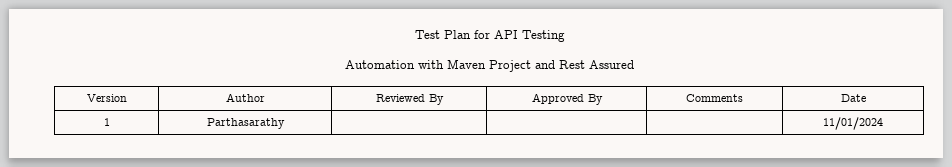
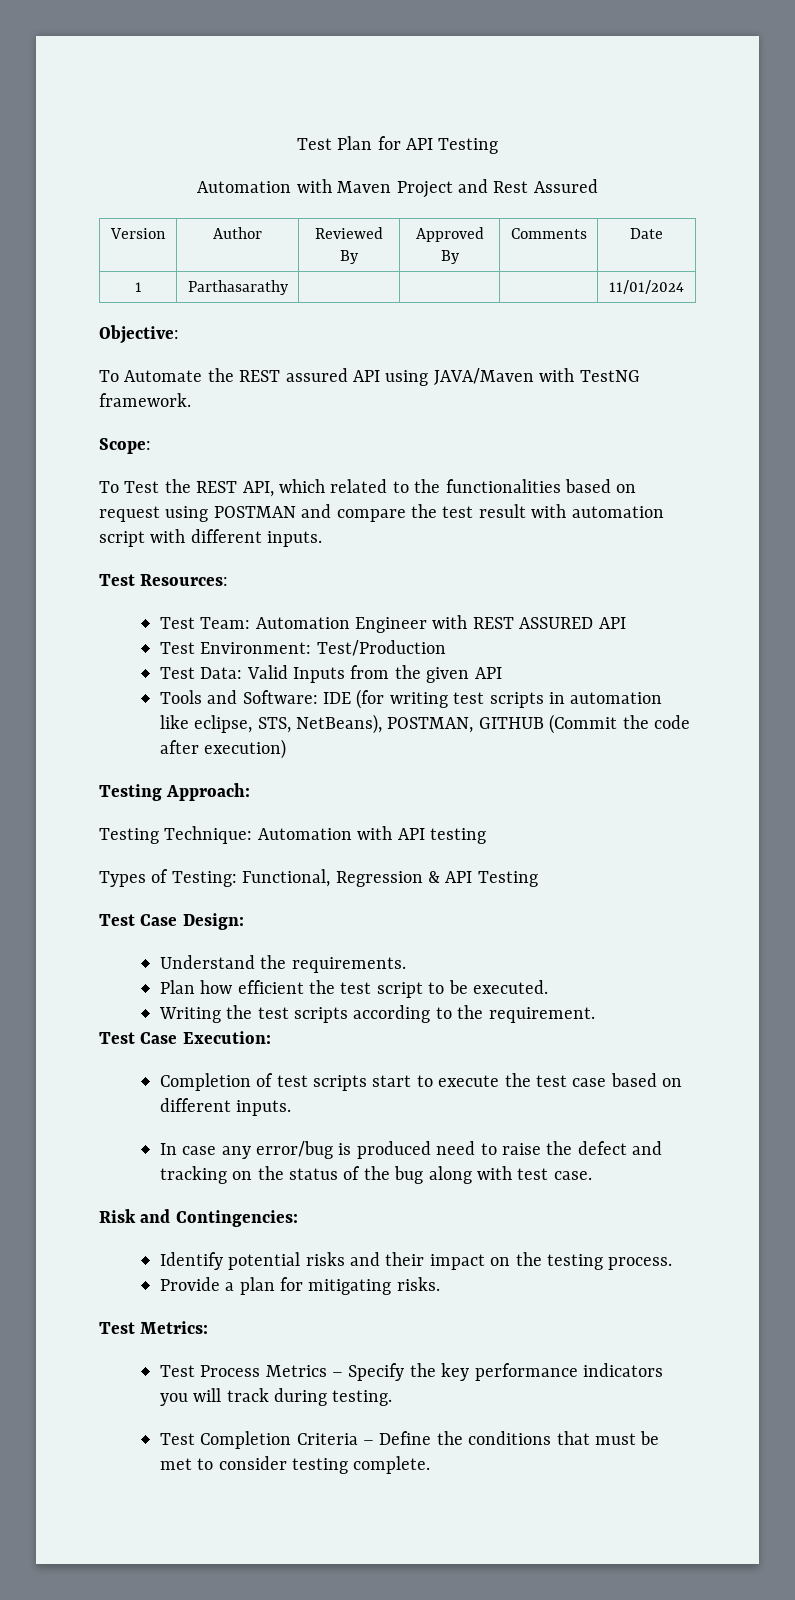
(883, 123) none -> [99,325,179,344] [99,368,640,386] [99,393,191,407] [99,438,151,454] [99,479,637,497] [99,504,664,522] [99,529,323,547] [99,574,229,586] [159,615,626,633] [159,640,446,656] [159,665,502,683] [159,689,663,709] [159,714,690,734] [159,739,287,759] [99,783,251,801] [99,826,486,844] [99,869,538,887] [99,913,244,930] [159,955,406,973] [159,980,548,998] [158,1005,595,1023] [99,1031,271,1044] [159,1073,683,1091] [159,1098,292,1116] [159,1141,663,1159] [159,1166,592,1184] [99,1209,298,1227] [159,1252,673,1270] [159,1277,440,1295] [99,1321,209,1334] [159,1363,663,1381] [159,1388,393,1406] [159,1431,660,1449] [159,1456,431,1474] // Objective: // To Automate the REST assured API using JAVA/Maven with TestNG framework. // Scope: // To Test the REST API, which related to the functionalities based on request using POSTMAN and compare the test result with automation script with different inputs. // Test Resources: // Test Team: Automation Engineer with REST ASSURED API // Test Environment: Test/Production // Test Data: Valid Inputs from the given API // Tools and Software: IDE (for writing test scripts in automation like eclipse, STS, NetBeans), POSTMAN, GITHUB (Commit the code after execution) // Testing Approach: // Testing Technique: Automation with API testing // Types of Testing: Functional, Regression & API Testing // Test Case Design: // Understand the requirements. // Plan how efficient the test script to be executed. // Writing the test scripts according to the requirement. // Test Case Execution: // Completion of test scripts start to execute the test case based on different inputs. // In case any error/bug is produced need to raise the defect and tracking on the status of the bug along with test case. // Risk and Contingencies: // Identify potential risks and their impact on the testing process. // Provide a plan for mitigating risks. // Test Metrics: // Test Process Metrics – Specify the key performance indicators you will track during testing. // Test Completion Criteria – Define the conditions that must be met to consider testing complete.

